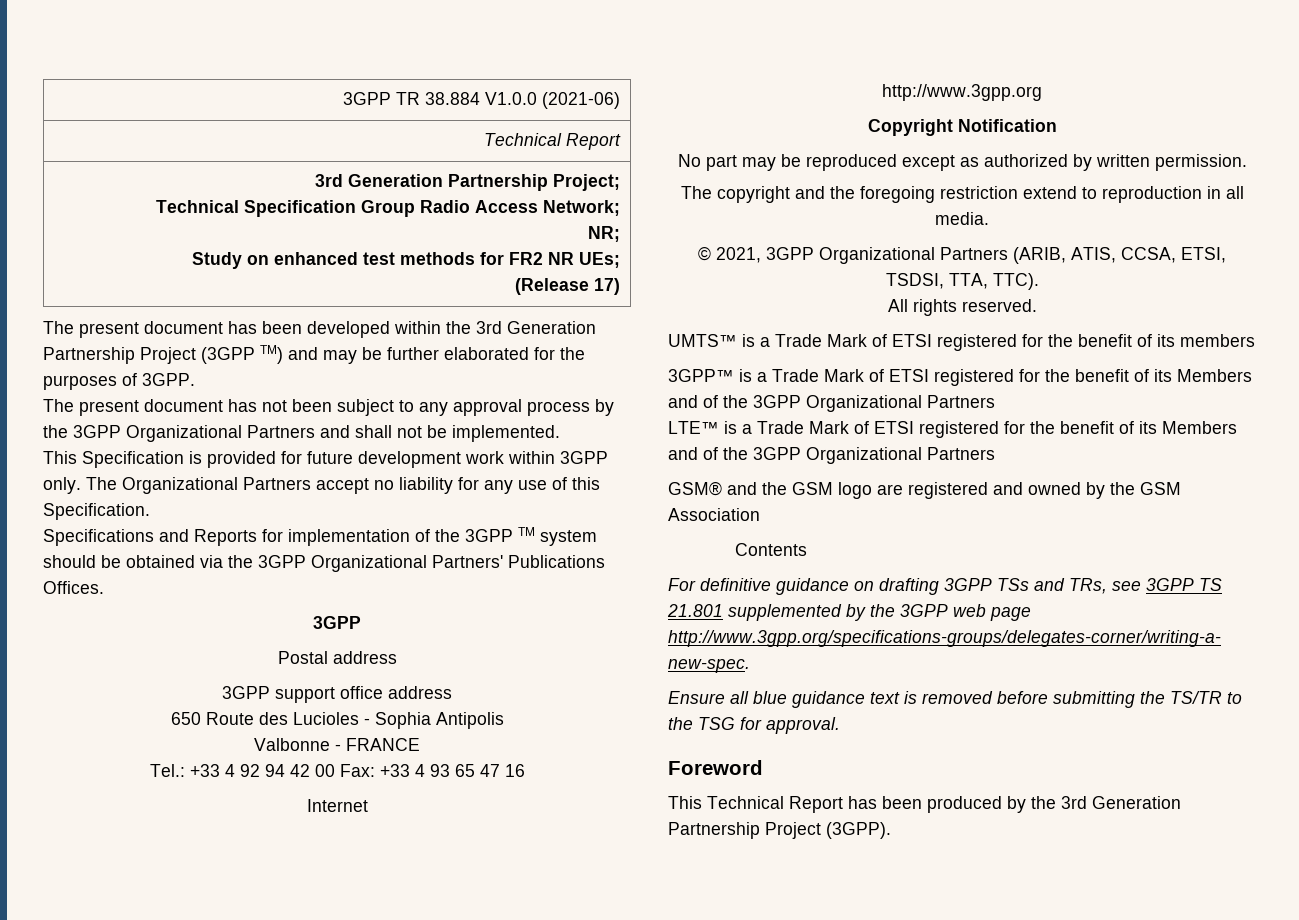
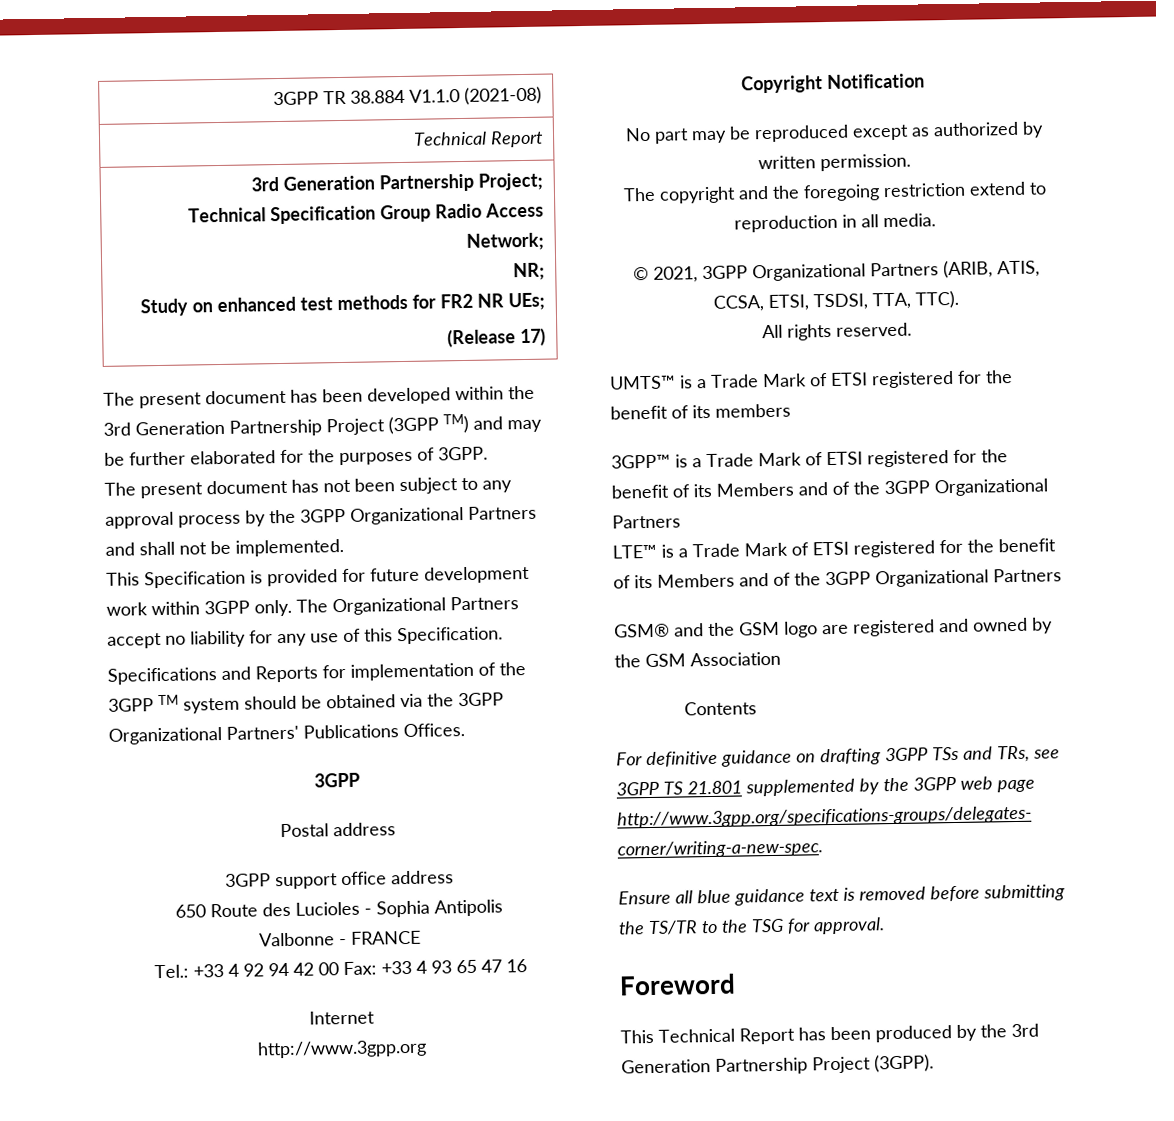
[485,92,621,109] V1.0.0 (2021-06) -> [408,86,542,105] V1.1.0 (2021-08)

